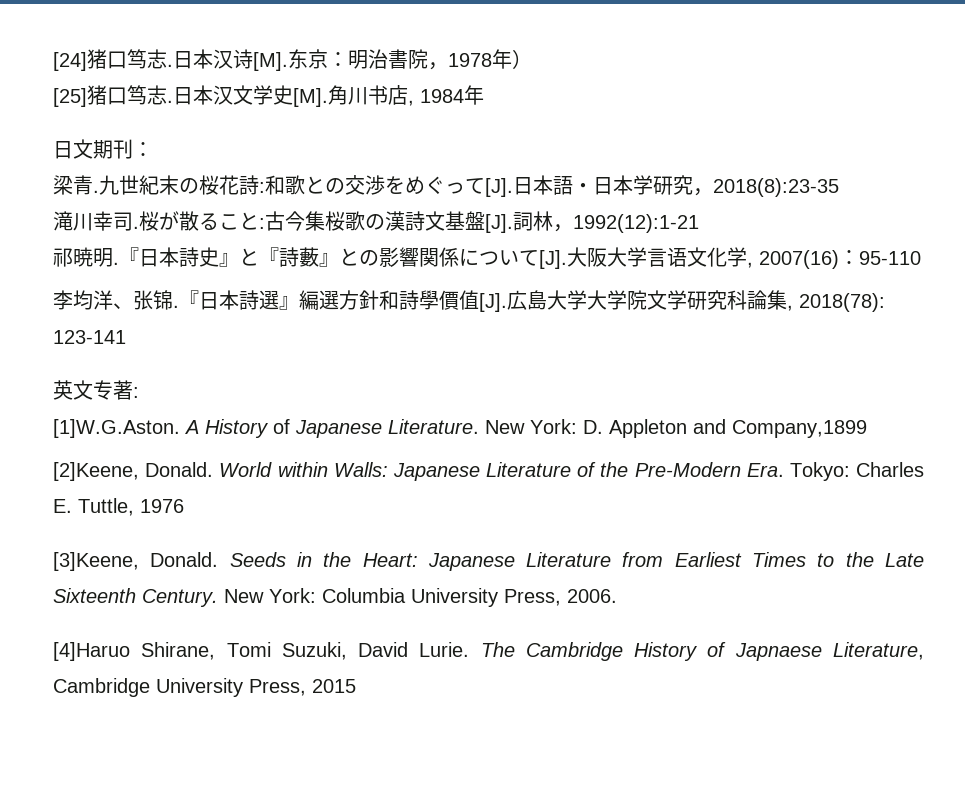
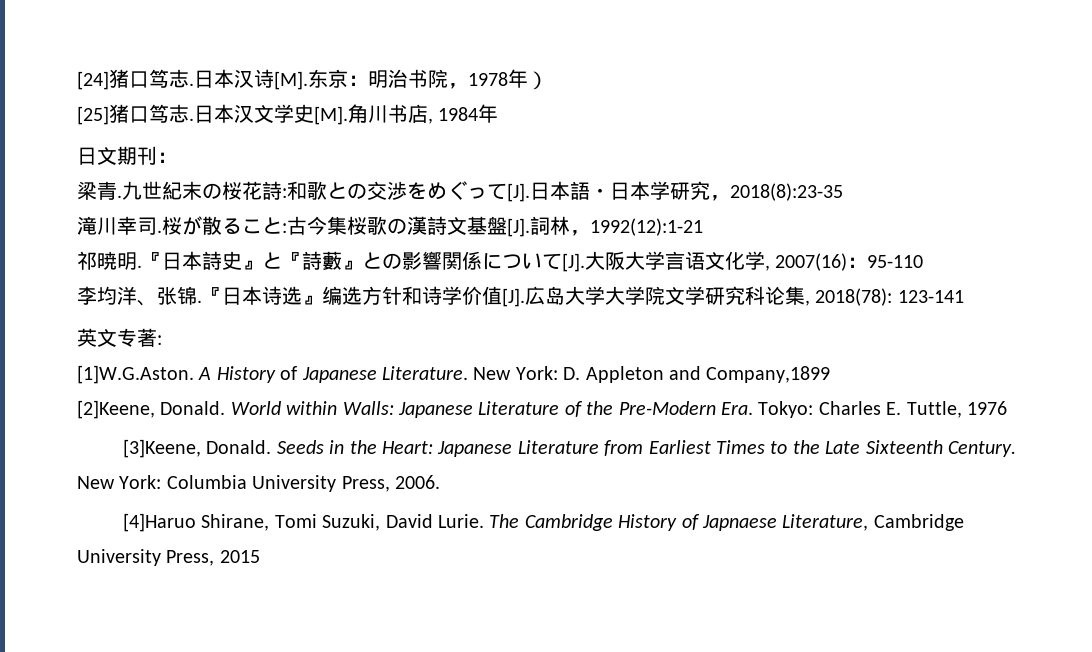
[388,49,408,69] 書 -> [408,69,428,88] 书
[239,290,459,310] 詩選』編選方針和詩學價 -> [262,286,482,305] 诗选』编选方针和诗学价
[527,290,547,310] 島 -> [545,286,565,305] 岛
[747,290,767,310] 論 -> [765,286,785,305] 论

